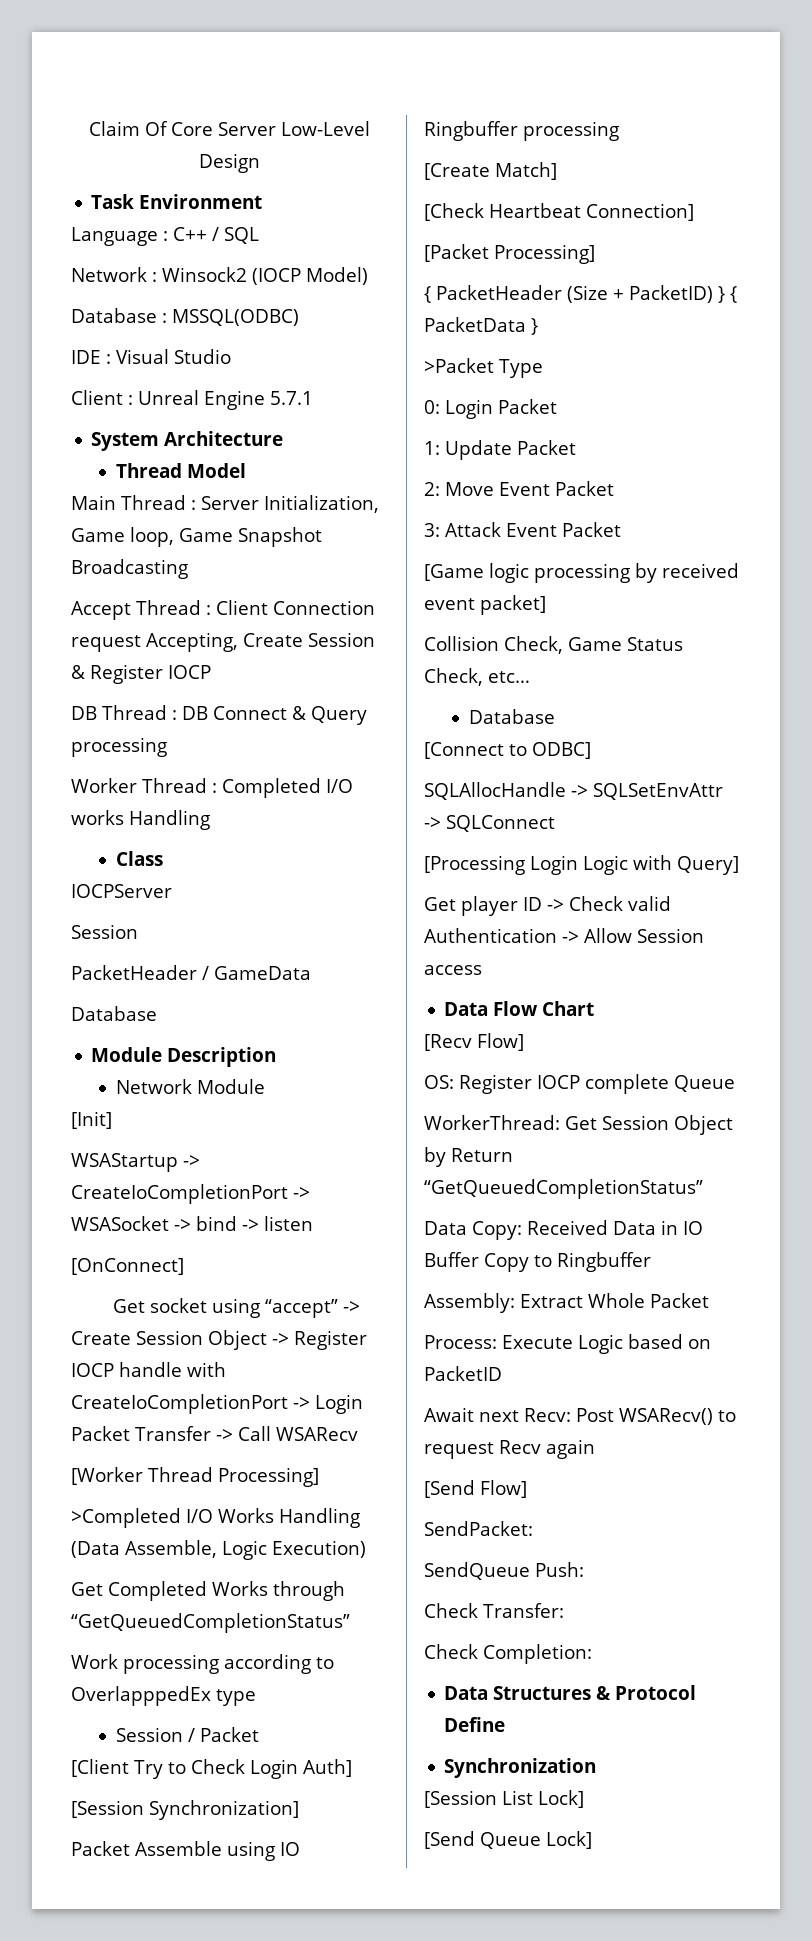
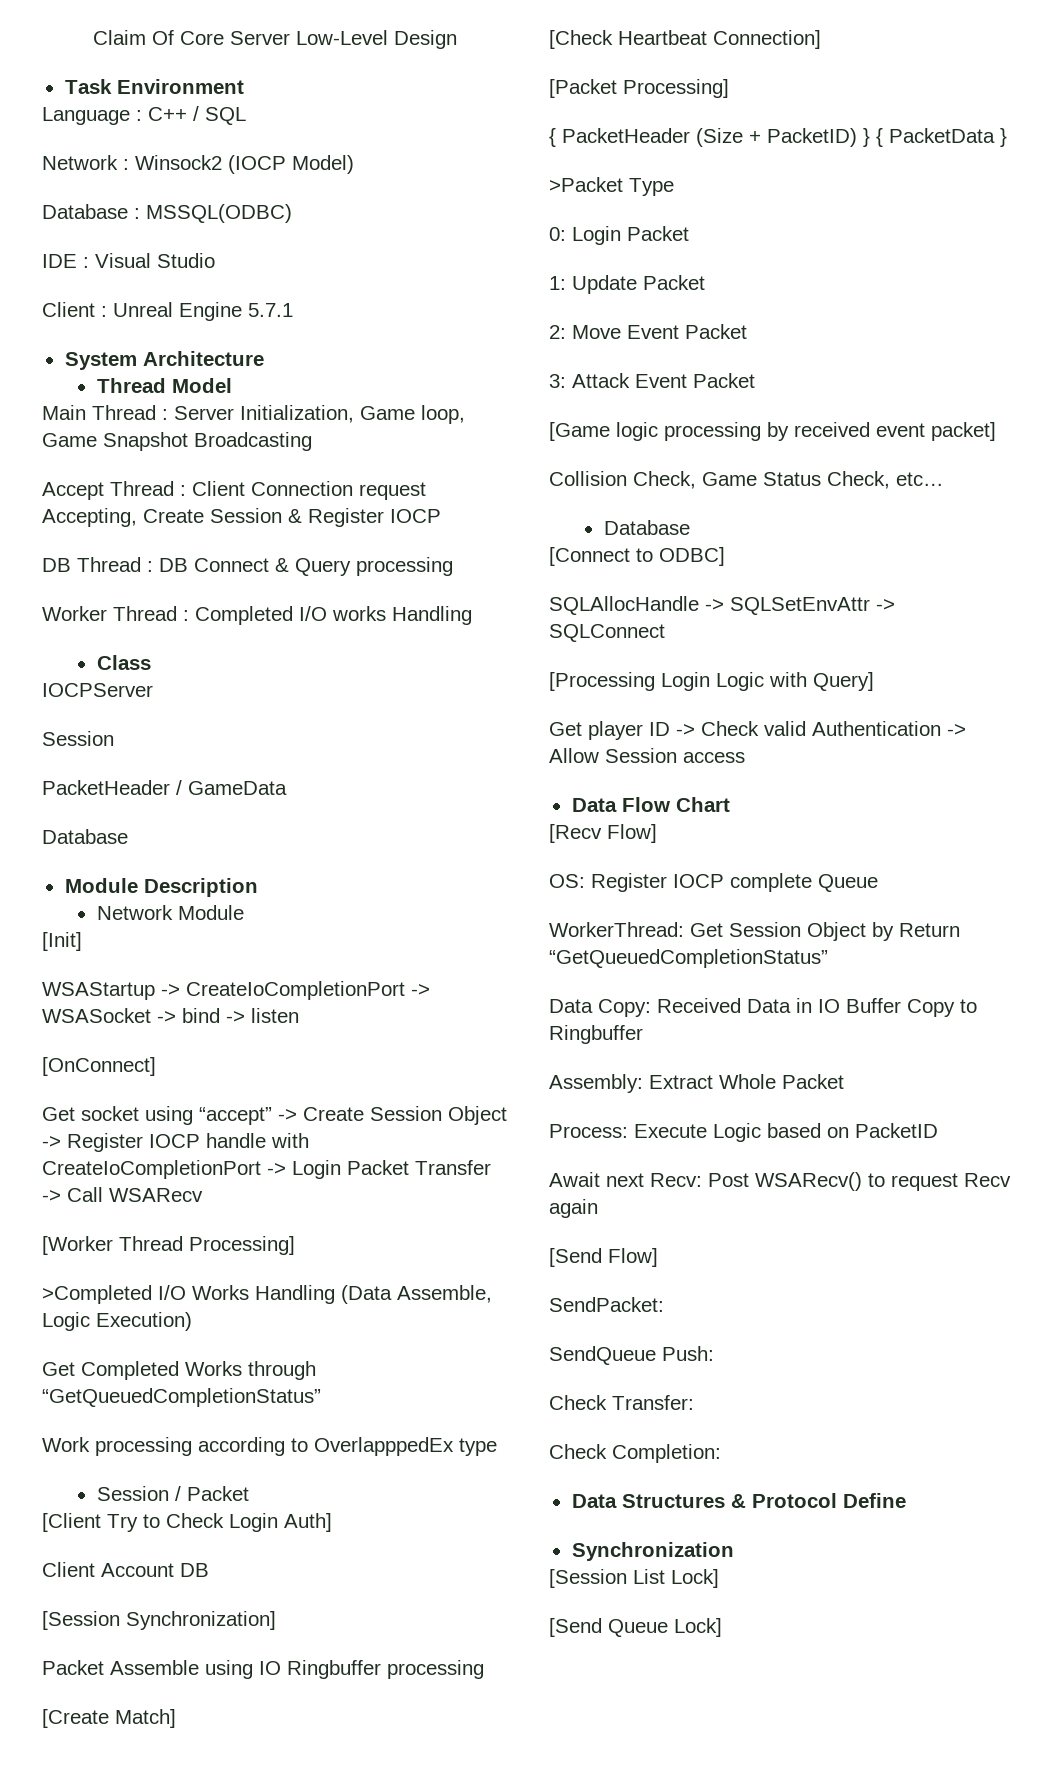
(352, 1768) none -> [42,1562,209,1577] // Client Account DB

